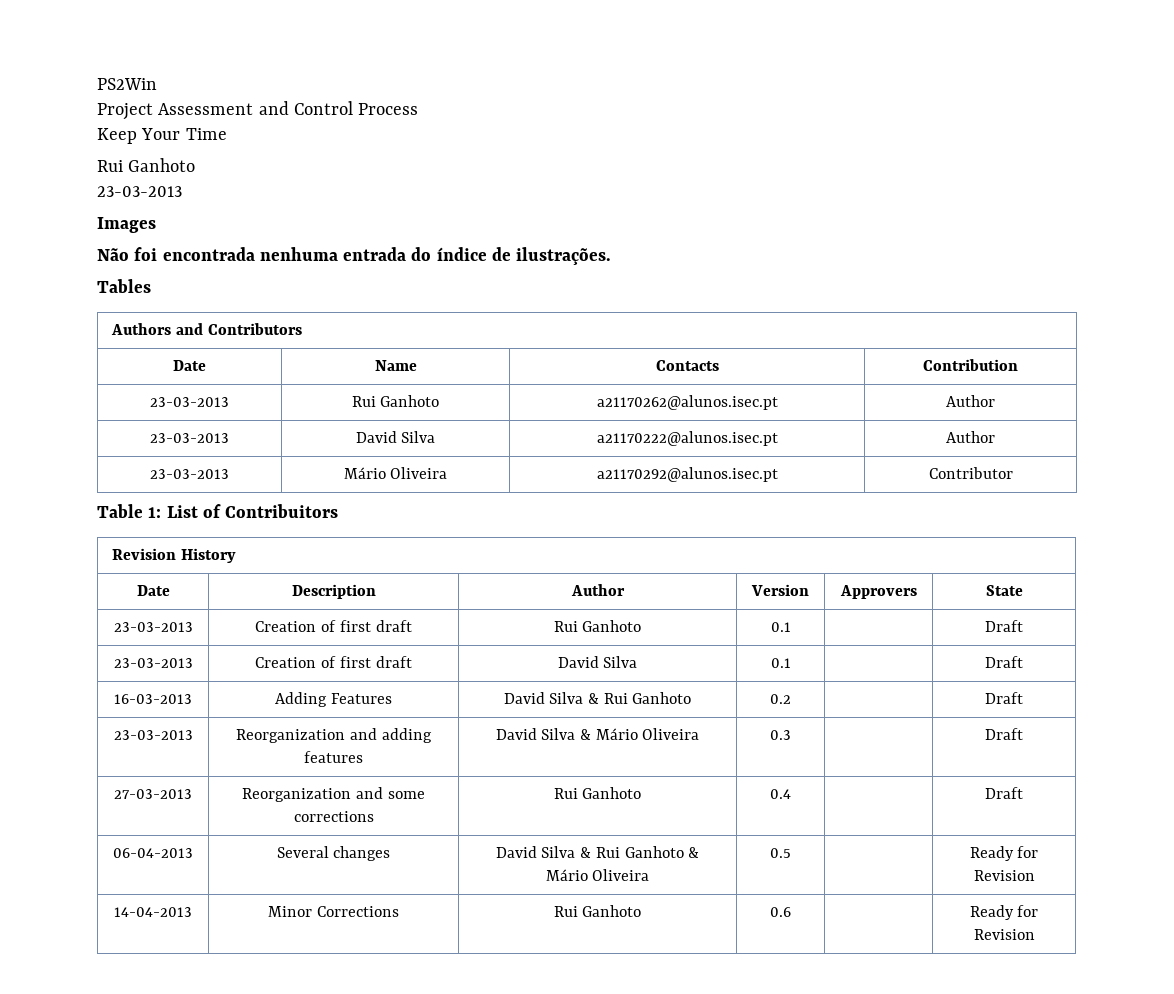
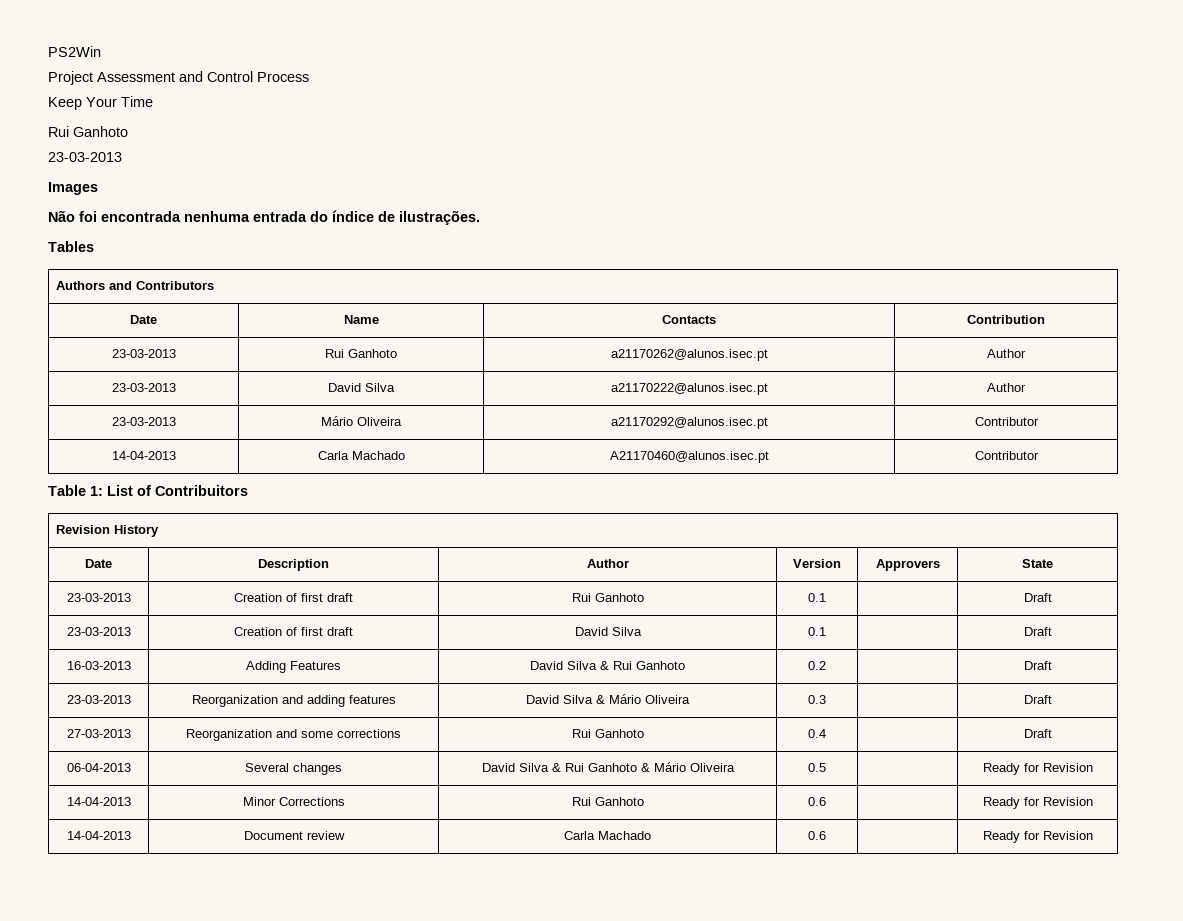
(1013, 473) none -> [111,451,176,460] [317,451,405,460] [609,451,769,463] [974,451,1039,460] // 14-04-2013 | Carla Machado | A21170460@alunos.isec.pt | Contributor
(1035, 934) none -> [66,831,131,840] [243,831,345,840] [564,831,651,840] [808,831,826,840] [982,831,1093,843] // 14-04-2013 | Document review | Carla Machado | 0.6 | | Ready for Revision

